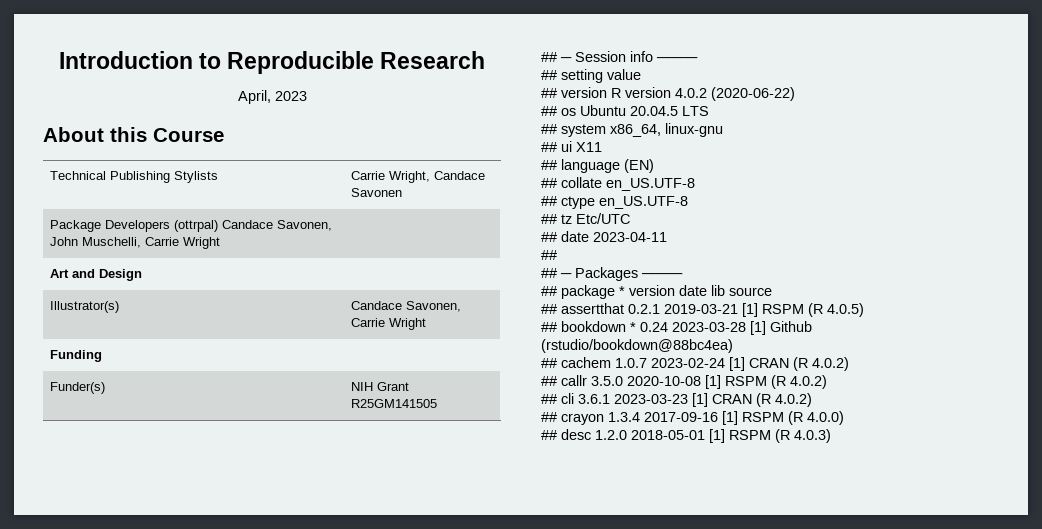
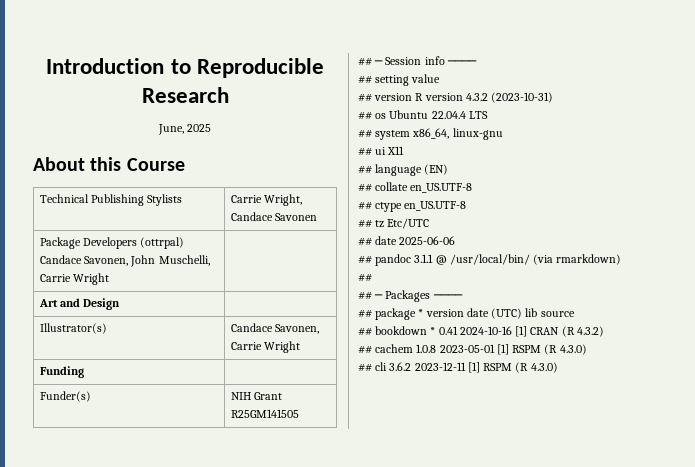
[237,90,307,104] April, 2023 -> [157,124,212,135] June, 2025
[675,87,795,101] 4.0.2 (2020-06-22) -> [465,92,554,103] 4.3.2 (2023-10-31)
[630,106,678,116] 20.04.5 -> [431,111,466,119] 22.04.4
[593,232,667,242] 2023-04-11 -> [399,236,456,245] [358,254,622,266] 2025-06-06 // ## pandoc 3.1.1 @ /usr/local/bin/ (via rmarkdown)
(707, 290) none -> [491,308,523,319] (UTC)
[561,303,864,317] [541,321,812,335] [541,339,733,353] [541,357,849,371] [541,375,827,389] [541,393,812,407] [541,411,844,425] [541,429,831,443] assertthat 0.2.1 2019-03-21 [1] RSPM (R 4.0.5) // ## bookdown * 0.24 2023-03-28 [1] Github (rstudio/bookdown@88bc4ea) // ## cachem 1.0.7 2023-02-24 [1] CRAN (R 4.0.2) // ## callr 3.5.0 2020-10-08 [1] RSPM (R 4.0.2) // ## cli 3.6.1 2023-03-23 [1] CRAN (R 4.0.2) // ## crayon 1.3.4 2017-09-16 [1] RSPM (R 4.0.0) // ## desc 1.2.0 2018-05-01 [1] RSPM (R 4.0.3) -> [375,326,604,337] [358,344,587,355] [358,362,558,373] bookdown * 0.41 2024-10-16 [1] CRAN (R 4.3.2) // ## cachem 1.0.8 2023-05-01 [1] RSPM (R 4.3.0) // ## cli 3.6.2 2023-12-11 [1] RSPM (R 4.3.0)

